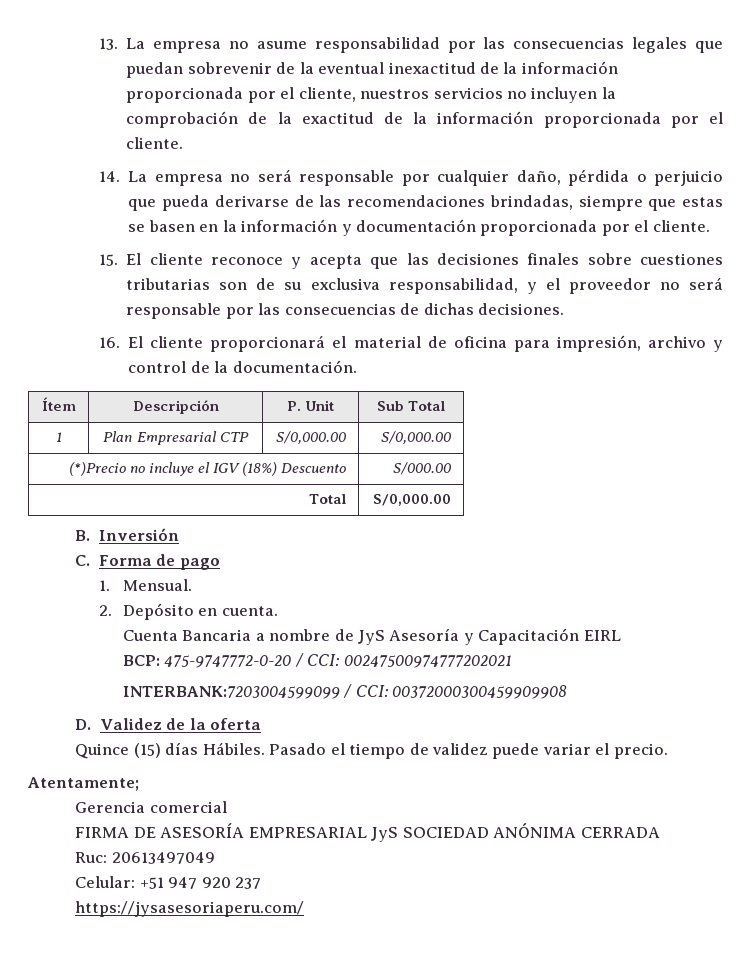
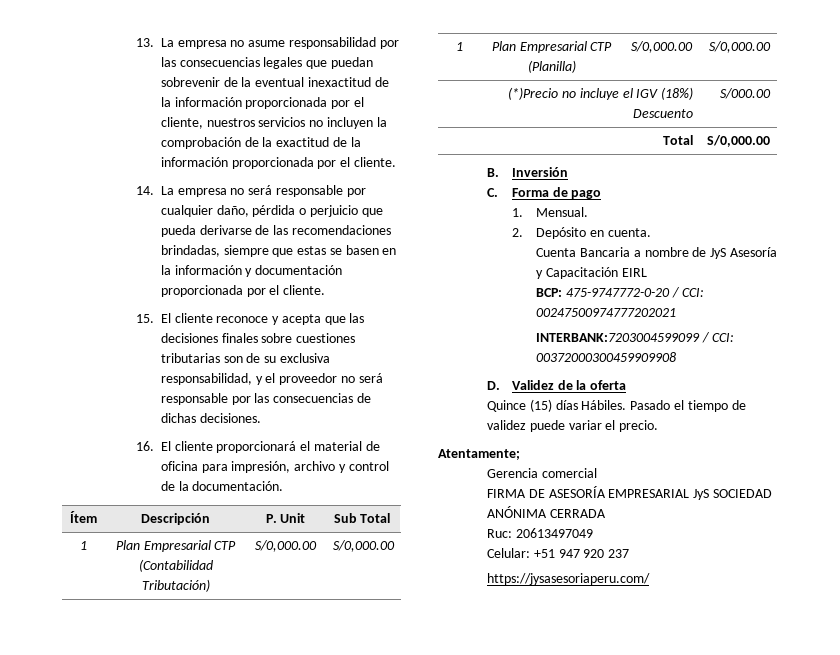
(249, 437) none -> [138,559,213,572] [141,579,210,592] [255,540,317,552] [333,540,396,552] [455,42,463,51] [491,41,613,53] [527,60,576,73] (Contabilidad Tributación) | S/0,000.00 | S/0,000.00 // 1 | Plan Empresarial CTP (Planilla)

